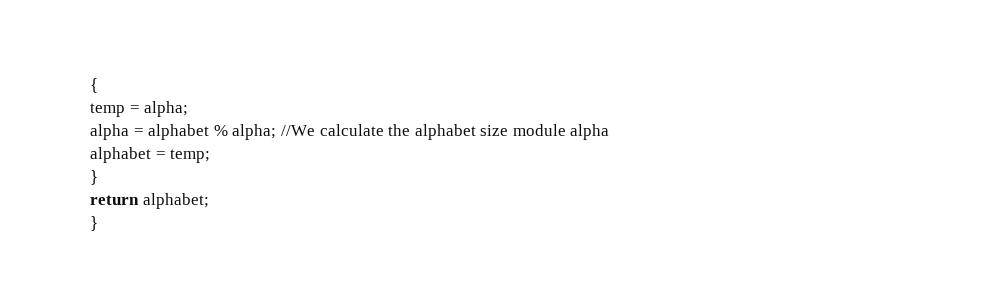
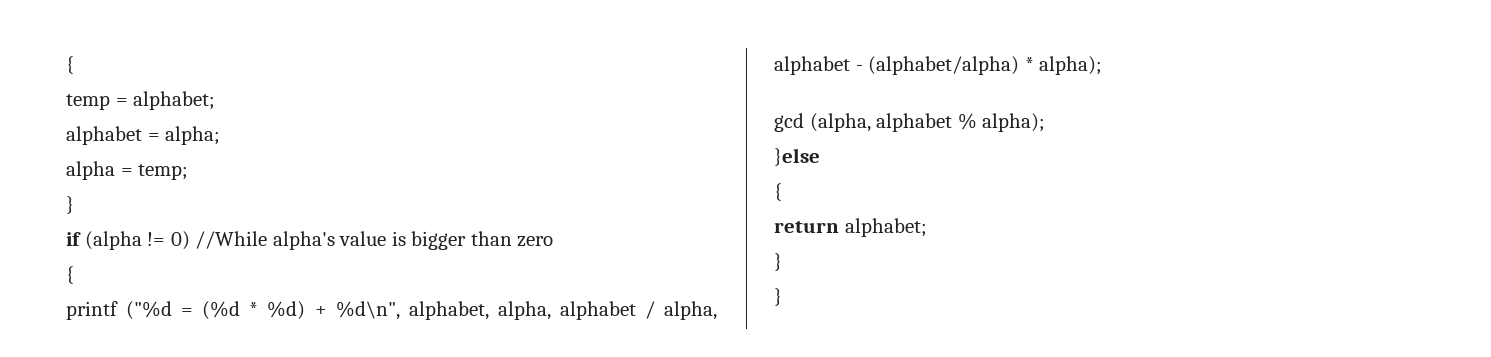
(140, 109) none -> [133,91,216,110] [66,126,160,145] alphabet; // alphabet =
[148,124,610,140] [90,147,211,163] [90,170,98,185] alphabet % alpha; //We calculate the alphabet size module alpha // alphabet = temp; // } -> [138,164,189,180] [66,196,74,214] [66,231,554,250] [66,266,74,284] [66,301,717,320] [774,56,1103,75] [774,113,1046,132] [774,148,820,166] [774,183,782,201] temp; // } // if (alpha != 0) //While alpha's value is bigger than zero // { // printf ("%d = (%d * %d) + %d\n", alphabet, alpha, alphabet / alpha, alphabet - (alphabet/alpha) * alpha); // gcd (alpha, alphabet % alpha); // }else // {
(98, 223) none -> [774,288,782,306] // }

